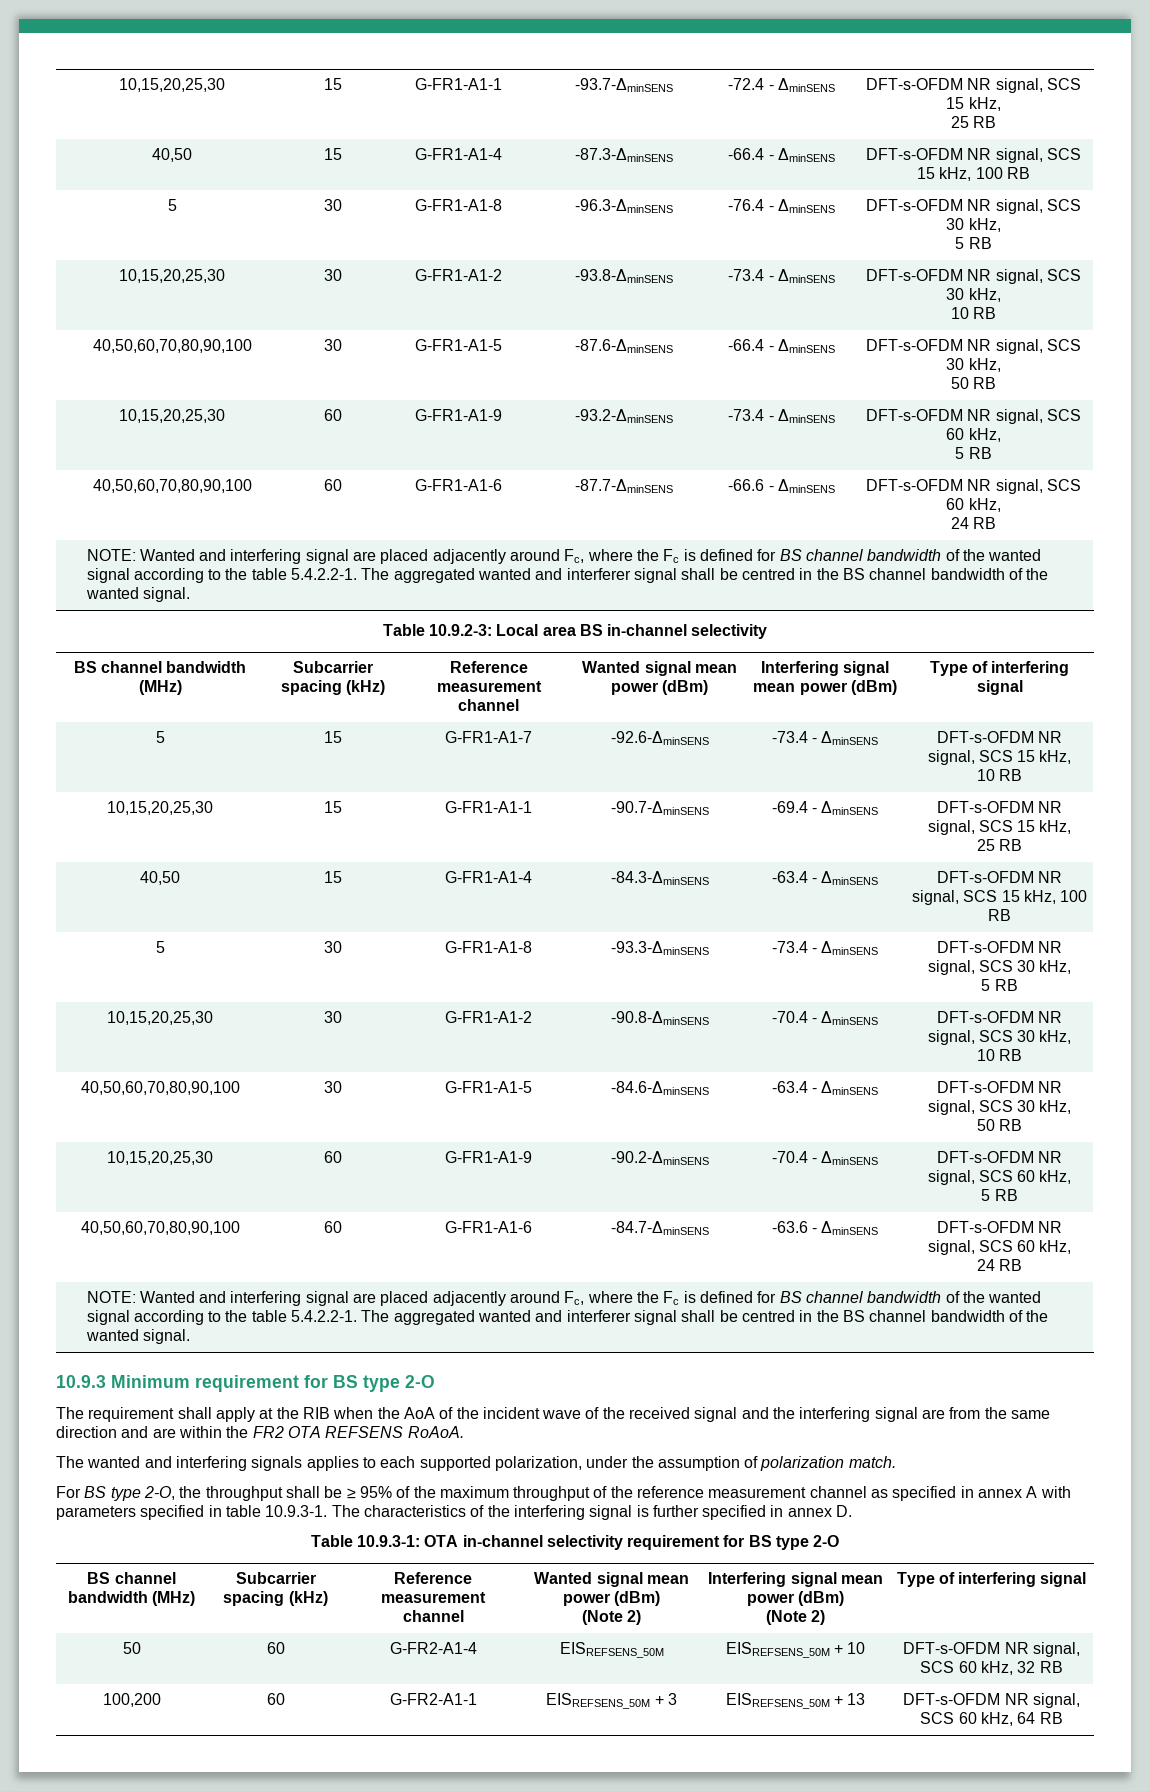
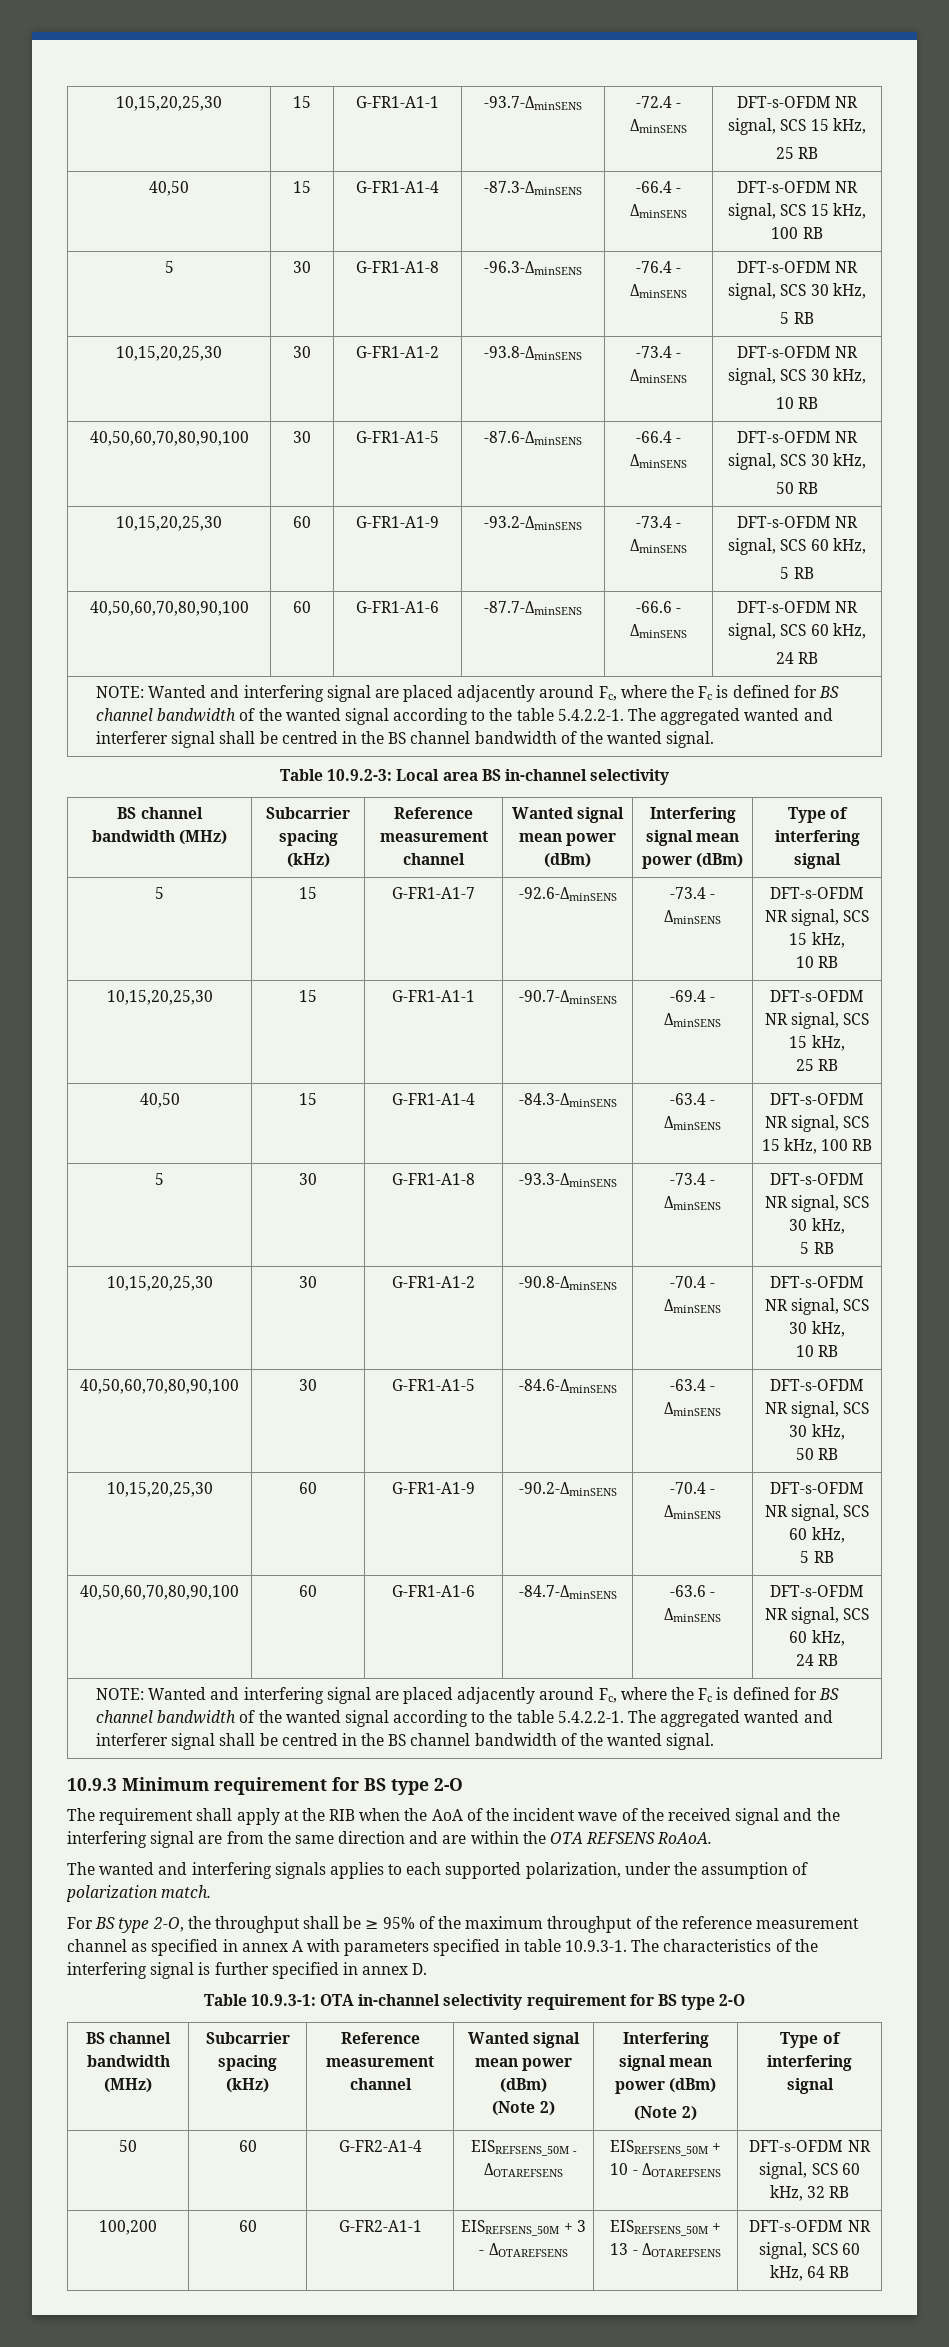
[252,1426,284,1438] FR2 -> (546, 1837) none
(664, 1650) none -> [573,2151,578,2154] [484,2163,563,2177] - ΔOTAREFSENS
(866, 1648) none -> [632,2163,721,2177] - ΔOTAREFSENS
(677, 1699) none -> [479,2243,568,2257] - ΔOTAREFSENS
(866, 1699) none -> [632,2243,721,2257] - ΔOTAREFSENS

